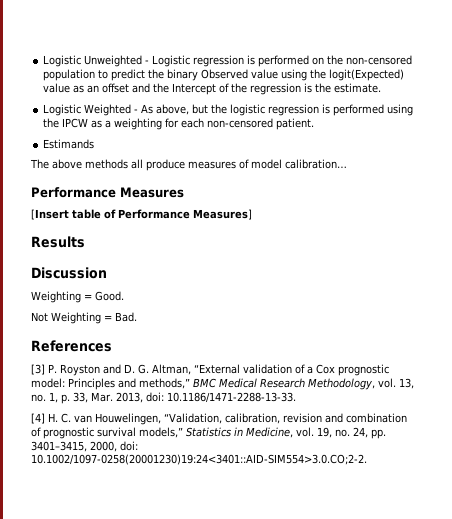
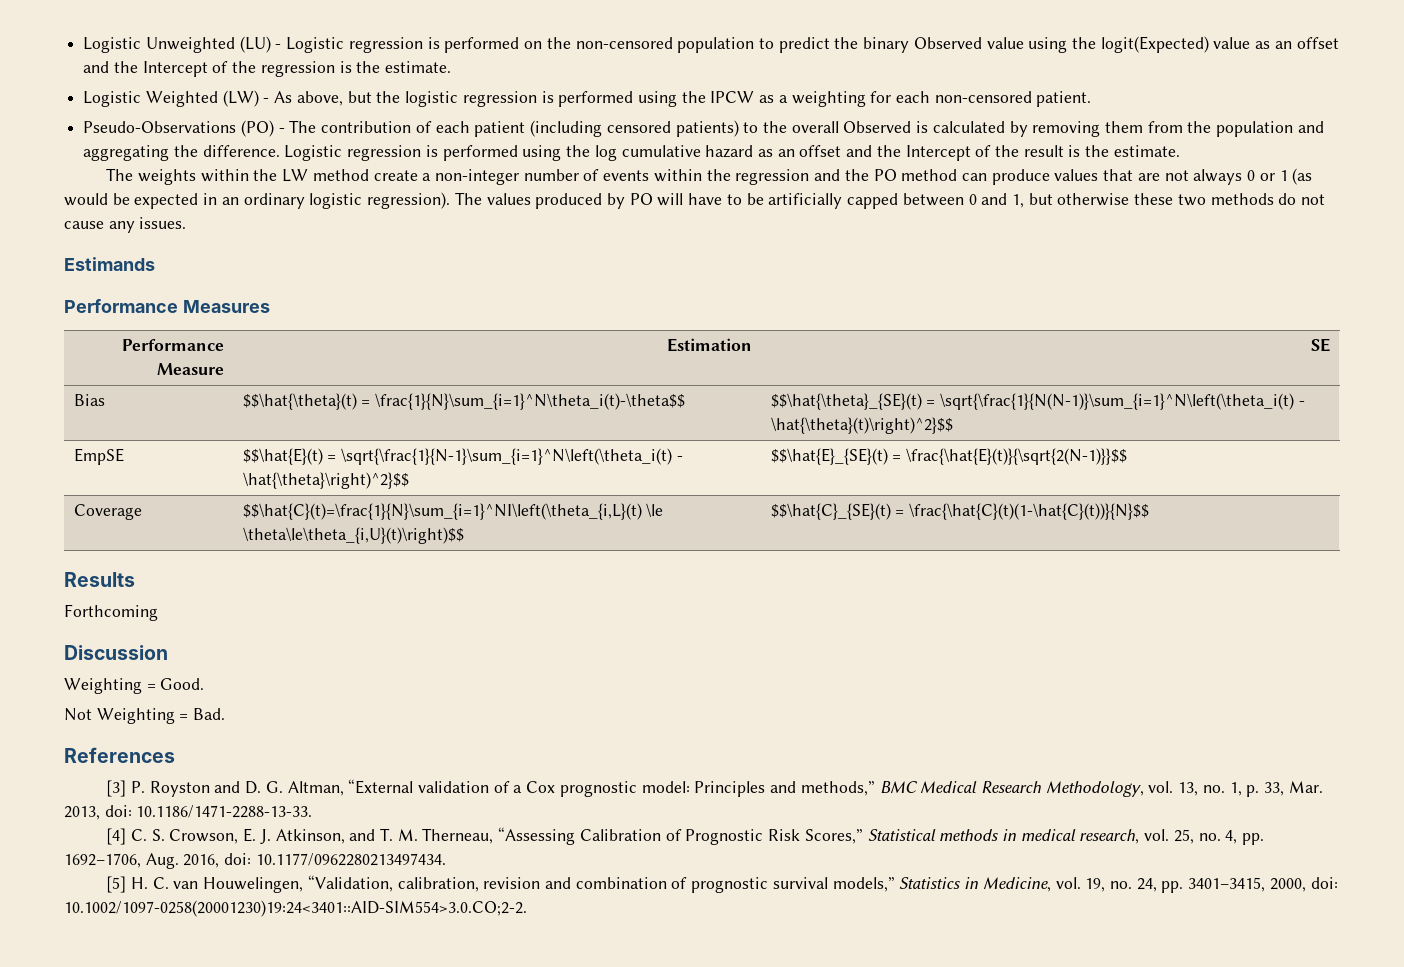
(143, 61) none -> [239,36,271,53] (LU)
(132, 110) none -> [222,90,259,107] (LW)
[43,139,95,149] [30,159,347,171] [31,187,184,198] [31,209,252,220] Estimands // The above methods all produce measures of model calibration… // Performance Measures // [Insert table of Performance Measures] -> [83,120,1324,137] [83,145,1180,161] [106,168,1313,185] [64,192,1326,209] [64,217,187,233] [64,257,155,271] [64,299,270,313] [122,339,225,351] [157,363,225,375] [667,338,753,352] [1311,338,1331,352] [73,394,105,406] [242,393,686,410] [770,393,1305,410] [770,417,953,434] [73,448,124,465] [242,448,683,465] [242,472,409,489] [770,448,1128,465] [73,504,142,520] [242,503,664,520] [242,527,464,544] [770,503,1150,520] Pseudo-Observations (PO) - The contribution of each patient (including censored patients) to the overall Observed is calculated by removing them from the population and aggregating the difference. Logistic regression is performed using the log cumulative hazard as an offset and the Intercept of the result is the estimate. // The weights within the LW method create a non-integer number of events within the regression and the PO method can produce values that are not always 0 or 1 (as would be expected in an ordinary logistic regression). The values produced by PO will have to be artificially capped between 0 and 1, but otherwise these two methods do not cause any issues. // Estimands // Performance Measures // Performance Measure | Estimation | SE // Bias | $$\hat{\theta}(t) = \frac{1}{N}\sum_{i=1}^N\theta_i(t)-\theta$$ | $$\hat{\theta}_{SE}(t) = \sqrt{\frac{1}{N(N-1)}\sum_{i=1}^N\left(\theta_i(t) - \hat{\theta}(t)\right)^2}$$ // EmpSE | $$\hat{E}(t) = \sqrt{\frac{1}{N-1}\sum_{i=1}^N\left(\theta_i(t) - \hat{\theta}\right)^2}$$ | $$\hat{E}_{SE}(t) = \frac{\hat{E}(t)}{\sqrt{2(N-1)}}$$ // Coverage | $$\hat{C}(t)=\frac{1}{N}\sum_{i=1}^NI\left(\theta_{i,L}(t) \le \theta\le\theta_{i,U}(t)\right)$$ | $$\hat{C}_{SE}(t) = \frac{\hat{C}(t)(1-\hat{C}(t))}{N}$$
(85, 242) none -> [64,604,158,621] // Forthcoming
(45, 418) none -> [130,827,1265,845] [64,853,446,869] [106,876,127,893] C. S. Crowson, E. J. Atkinson, and T. M. Therneau, “Assessing Calibration of Prognostic Risk Scores,” Statistical methods in medical research, vol. 25, no. 4, pp. 1692–1706, Aug. 2016, doi: 10.1177/0962280213497434. // [5]

